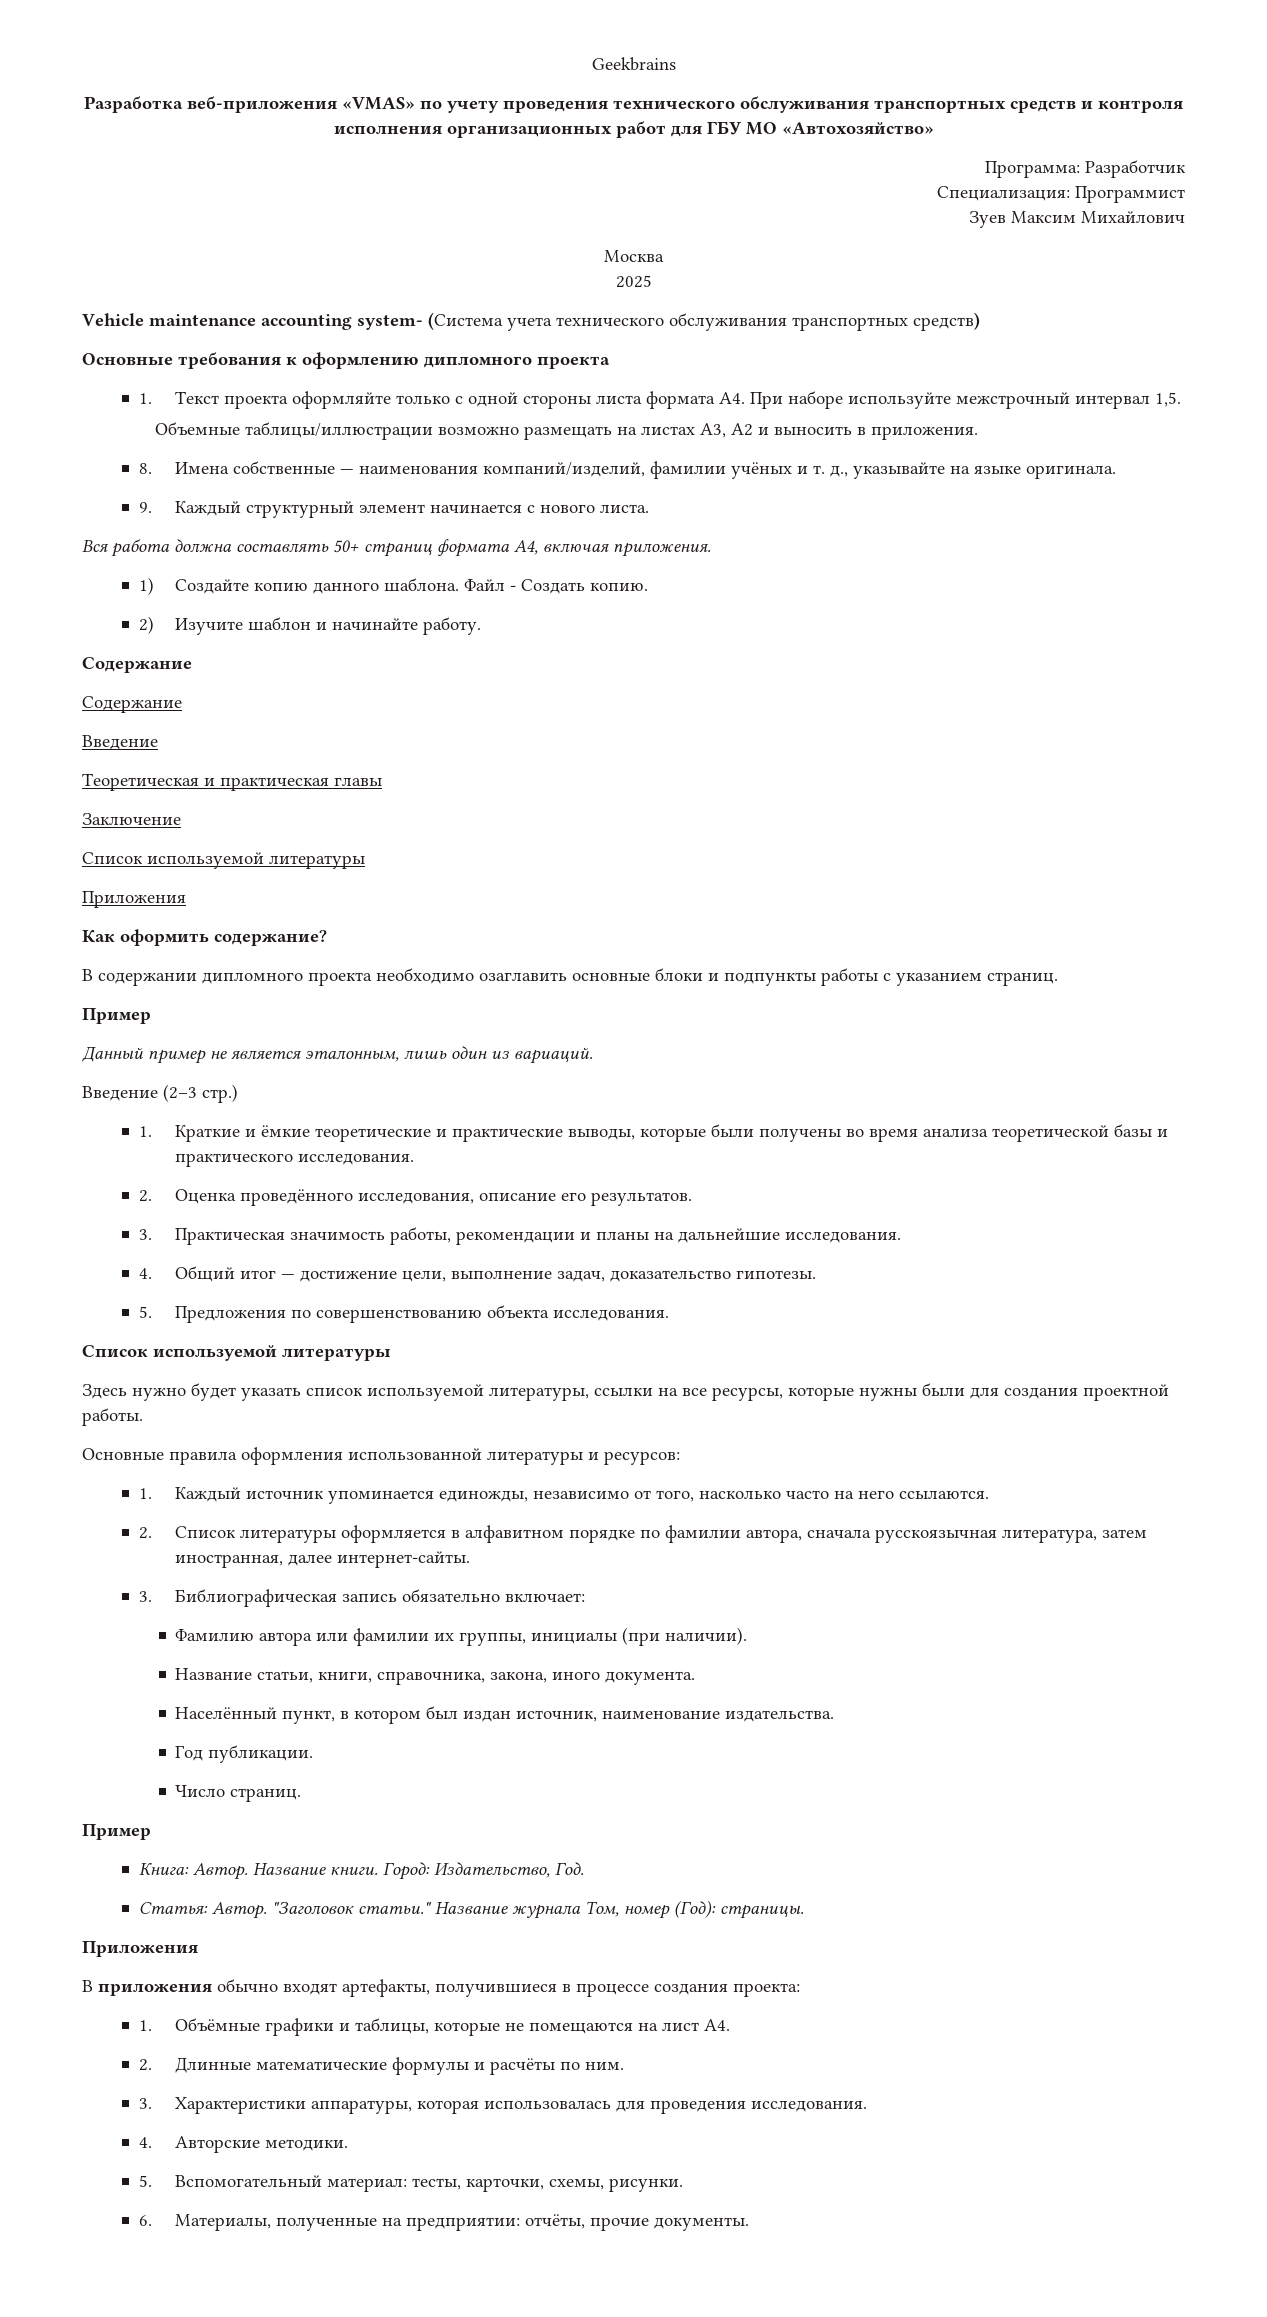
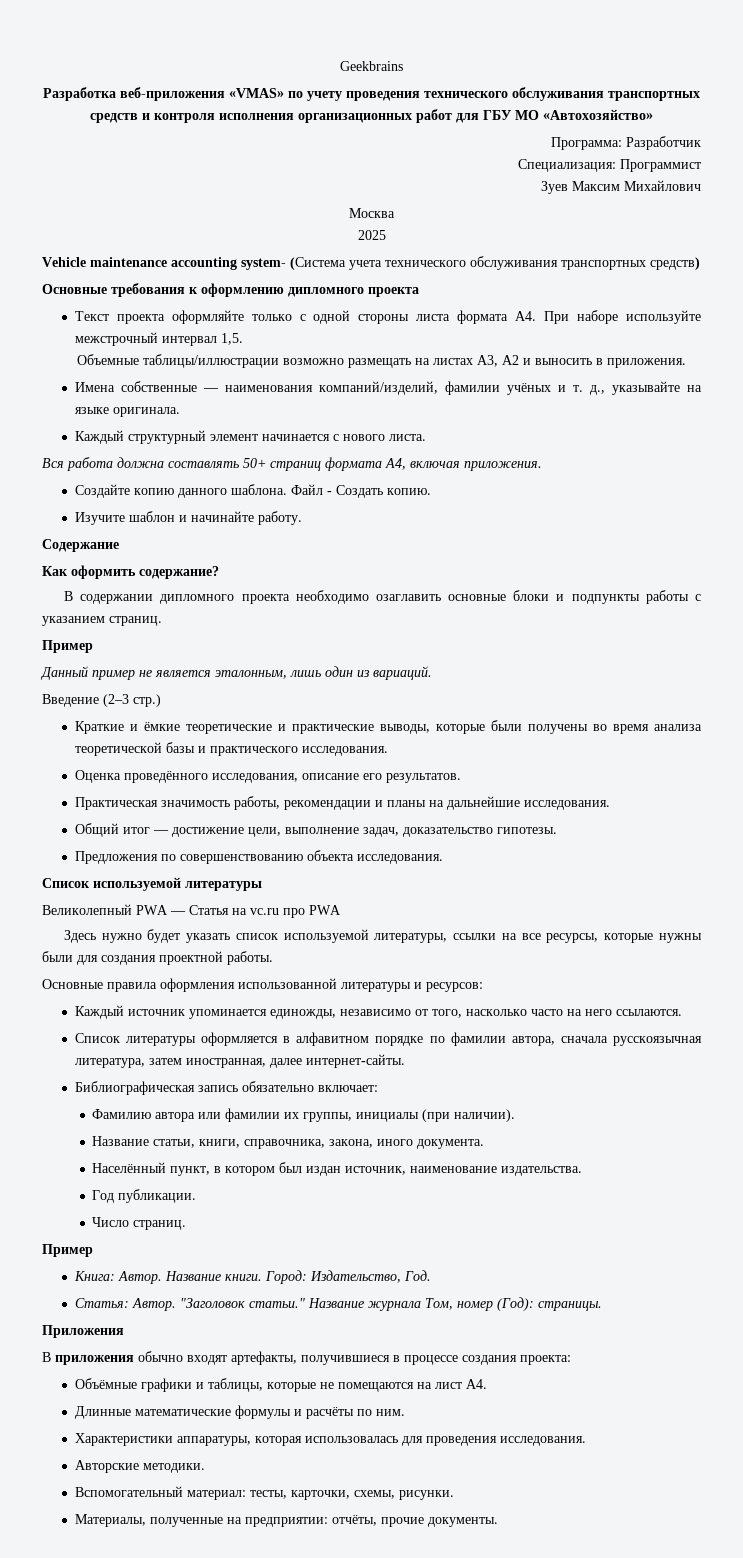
[138,393,152,404] 1. -> (419, 292) none
[138,463,152,474] 8. -> (686, 363) none
[138,502,152,513] 9. -> (180, 412) none
[138,577,154,595] 1) -> (542, 466) none
[138,616,154,634] 2) -> (431, 491) none
[82,696,182,713] [82,735,158,750] [82,773,382,791] [82,813,181,825] [82,852,365,869] [82,891,186,908] // Содержание // Введение // Теоретическая и практическая главы // Заключение // Список используемой литературы // Приложения -> (119, 545) none
[138,1126,152,1137] 1. -> (161, 700) none
[138,1190,152,1202] 2. -> (388, 751) none
[138,1229,152,1240] 3. -> (461, 778) none
[138,1268,152,1279] 4. -> (610, 805) none
[138,1306,152,1318] 5. -> (557, 830) none
(391, 1354) none -> [42,904,341,918] // Великолепный PWA — Статья на vc.ru про PWA
[138,1488,152,1499] 1. -> (483, 987) none
[138,1527,152,1539] 2. -> (682, 1012) none
[138,1591,152,1602] 3. -> (405, 1061) none
[138,2020,152,2031] 1. -> (571, 1360) none
[138,2059,152,2071] 2. -> (487, 1384) none
[138,2098,152,2109] 3. -> (405, 1412) none
[138,2137,152,2148] 4. -> (586, 1441) none
[138,2175,152,2187] 5. -> (205, 1468) none
[138,2215,152,2226] 6. -> (454, 1495) none

